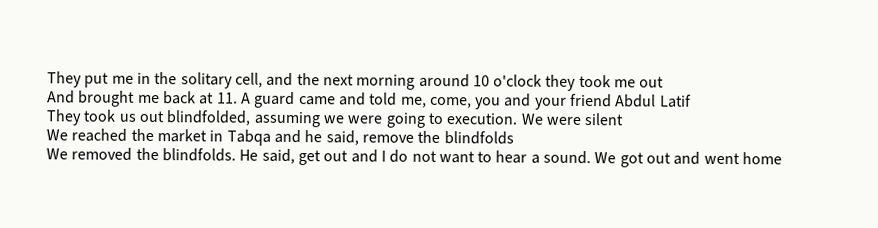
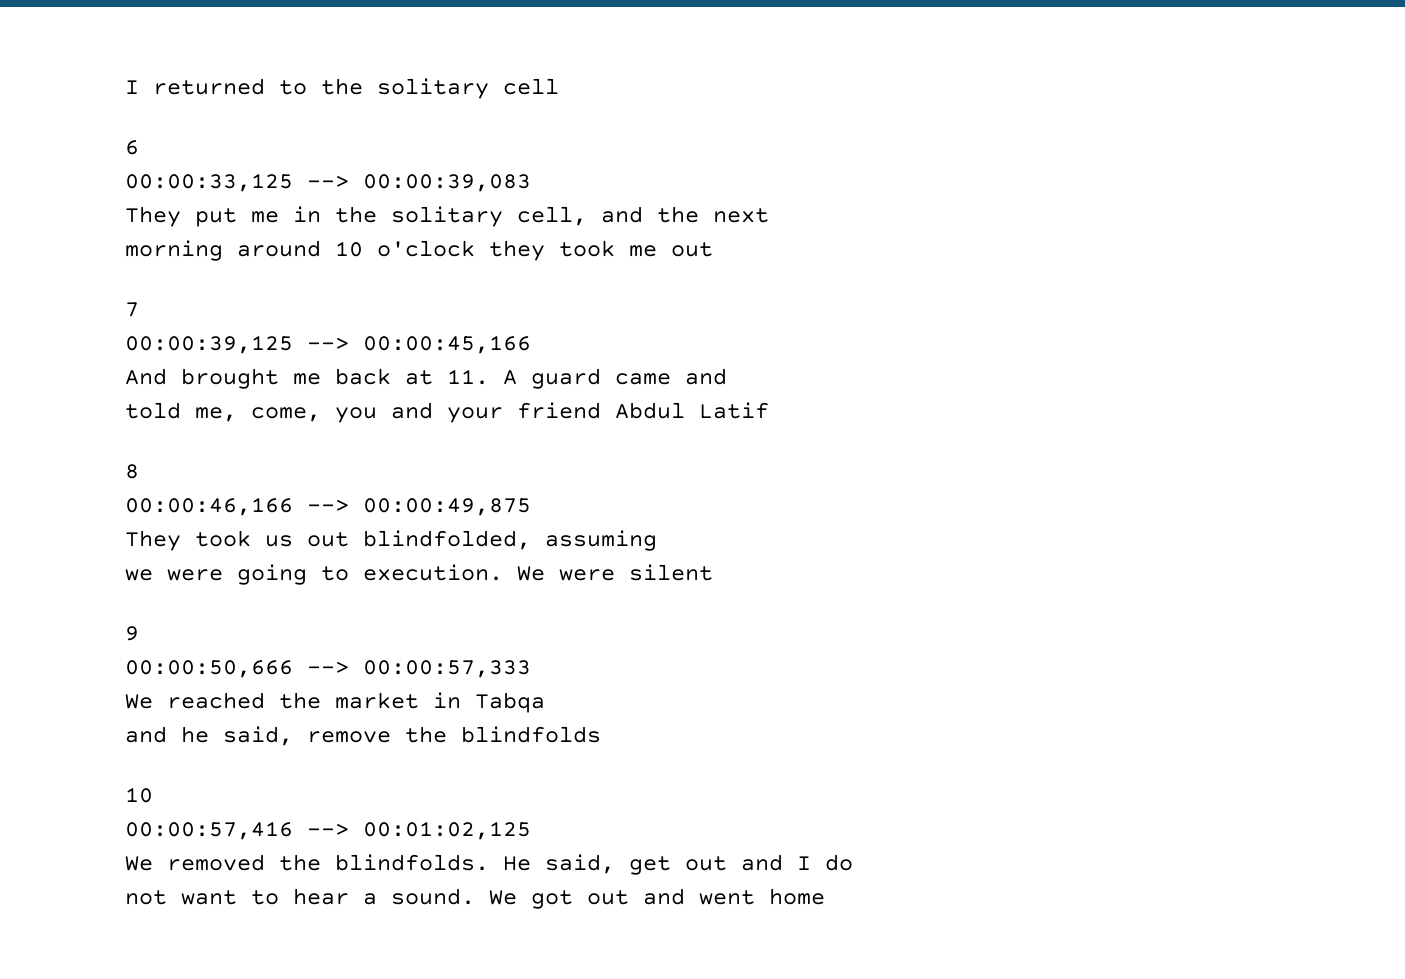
(47, 79) none -> [125,78,559,99] [125,140,139,155] [125,173,531,192] I returned to the solitary cell // 6 // 00:00:33,125 --> 00:00:39,083 //
(354, 80) none -> (769, 215) //
(665, 82) none -> [125,302,139,317] [125,335,531,354] // 7 // 00:00:39,125 --> 00:00:45,166
(366, 99) none -> (727, 376) //
(692, 101) none -> [125,464,139,479] [125,497,531,516] // 8 // 00:00:46,166 --> 00:00:49,875
(321, 119) none -> (657, 540) //
(625, 119) none -> [125,626,139,641] [125,660,531,678] // 9 // 00:00:50,666 --> 00:00:57,333
(271, 137) none -> (545, 702) //
(514, 138) none -> [125,787,153,803] [125,821,531,840] // 10 // 00:00:57,416 --> 00:01:02,125
(409, 156) none -> (853, 862) //

